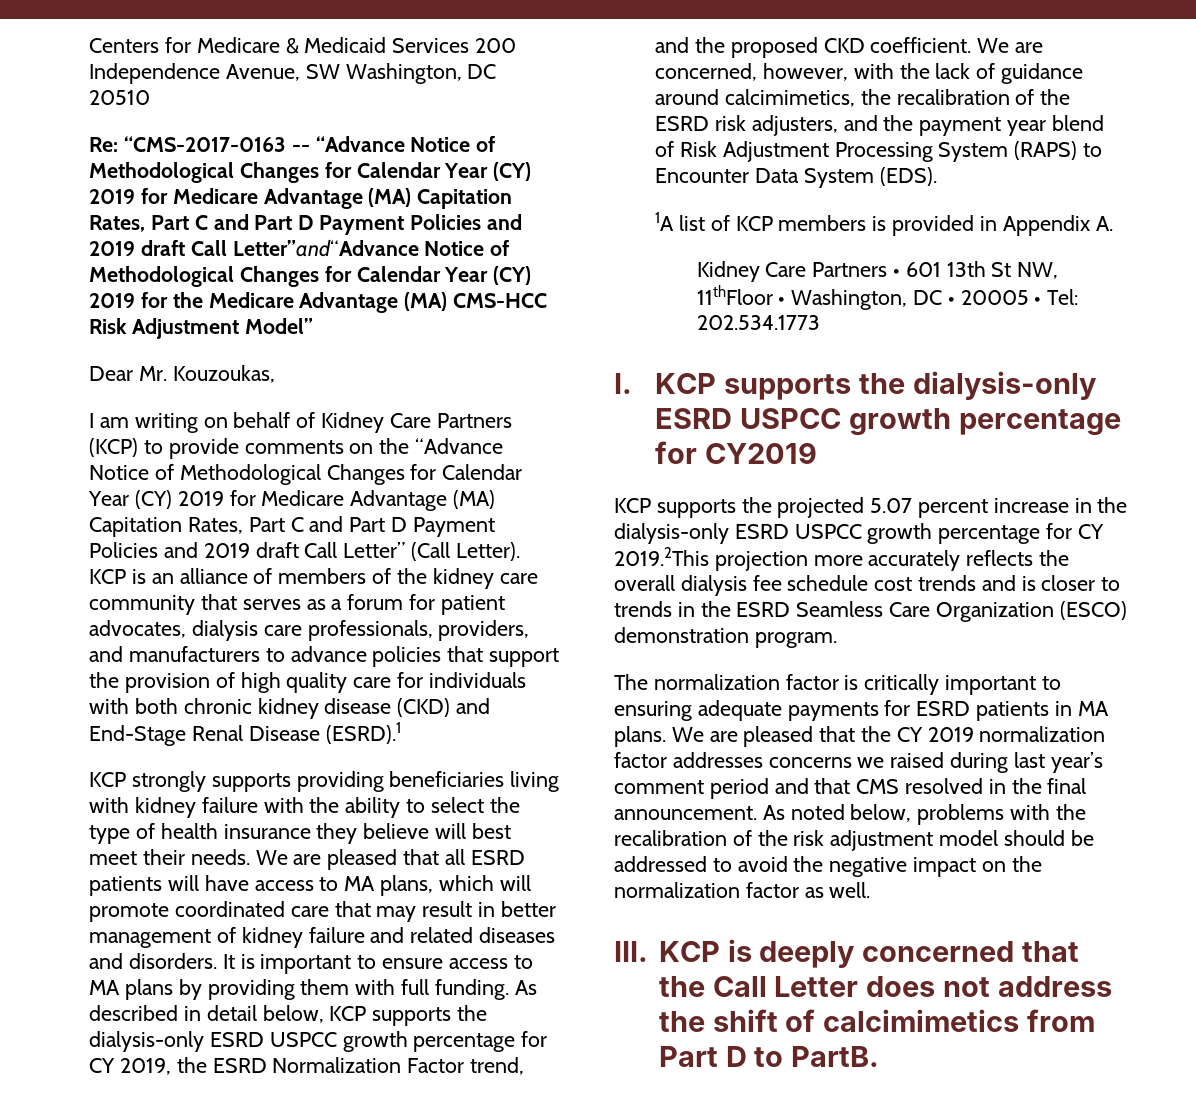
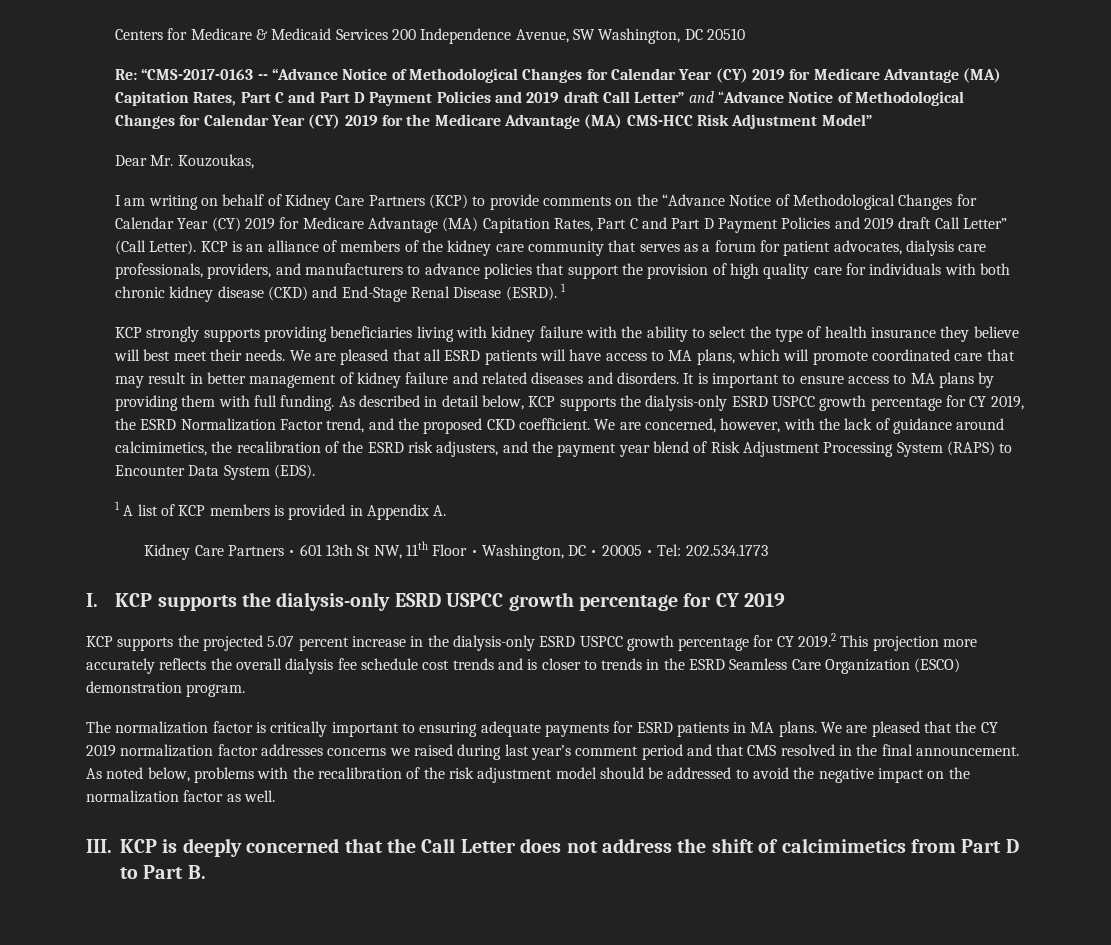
[232,239,419,257] Letter”and“Advance -> [634,91,784,103] Letter” and “Advance
[325,722,401,744] (ESRD).1 -> [505,283,567,301] (ESRD). 1
[655,212,675,231] 1A -> [115,501,134,516] 1 A
[696,285,773,305] 11thFloor -> [405,541,468,556] 11th Floor
[705,442,818,464] CY2019 -> [715,593,786,607] CY 2019
[614,547,709,566] 2019.2This -> [798,633,869,648] 2019.2 This
[791,1046,880,1067] PartB. -> [143,865,206,879] Part B.

